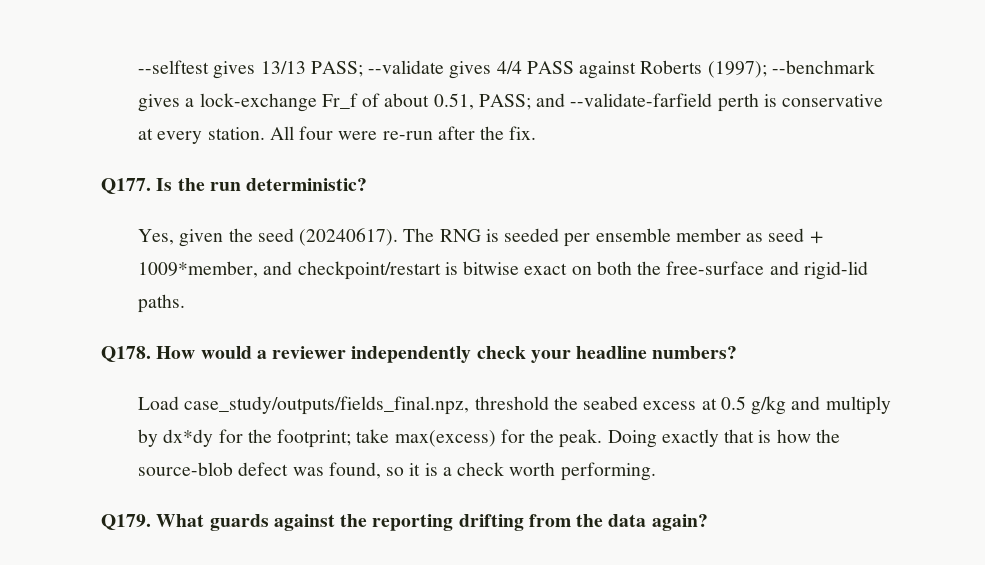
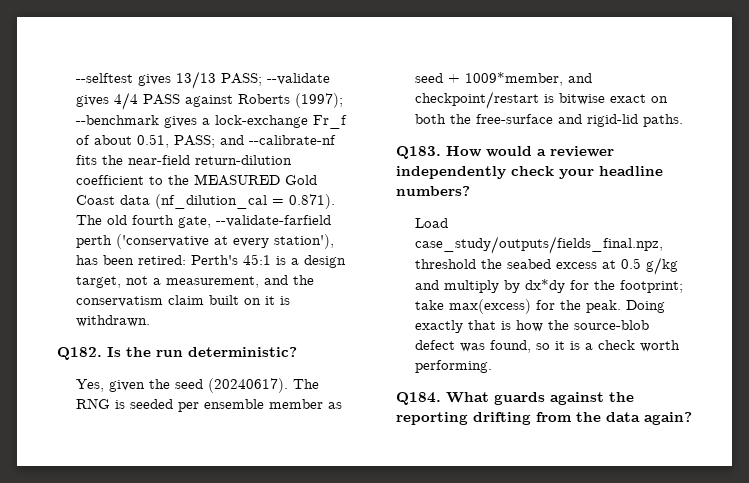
[570,93,884,112] [138,126,537,144] [101,178,151,194] --validate-farfield perth is conservative at every station. All four were re-run after the fix. // Q177. -> [248,135,336,145] [75,155,292,165] [75,174,317,186] [75,194,335,209] [75,215,331,228] [75,234,334,249] [75,254,346,268] [75,275,314,288] [75,295,290,307] [75,315,150,327] [57,347,102,360] --calibrate-nf fits the near-field return-dilution coefficient to the MEASURED Gold Coast data (nf_dilution_cal = 0.871). The old fourth gate, --validate-farfield perth ('conservative at every station'), has been retired: Perth's 45:1 is a design target, not a measurement, and the conservatism claim built on it is withdrawn. // Q182.
[101,346,151,362] Q178. -> [396,146,441,159] Q183.
[101,514,151,530] Q179. -> [396,392,441,405] Q184.

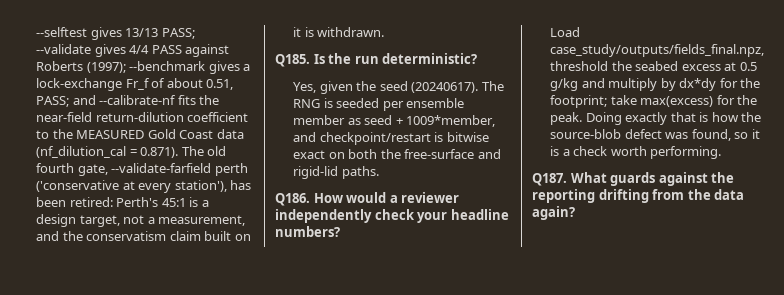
[57,347,102,360] Q182. -> [275,54,310,67] Q185.
[396,146,441,159] Q183. -> [275,193,310,206] Q186.
[396,392,441,405] Q184. -> [532,173,567,186] Q187.

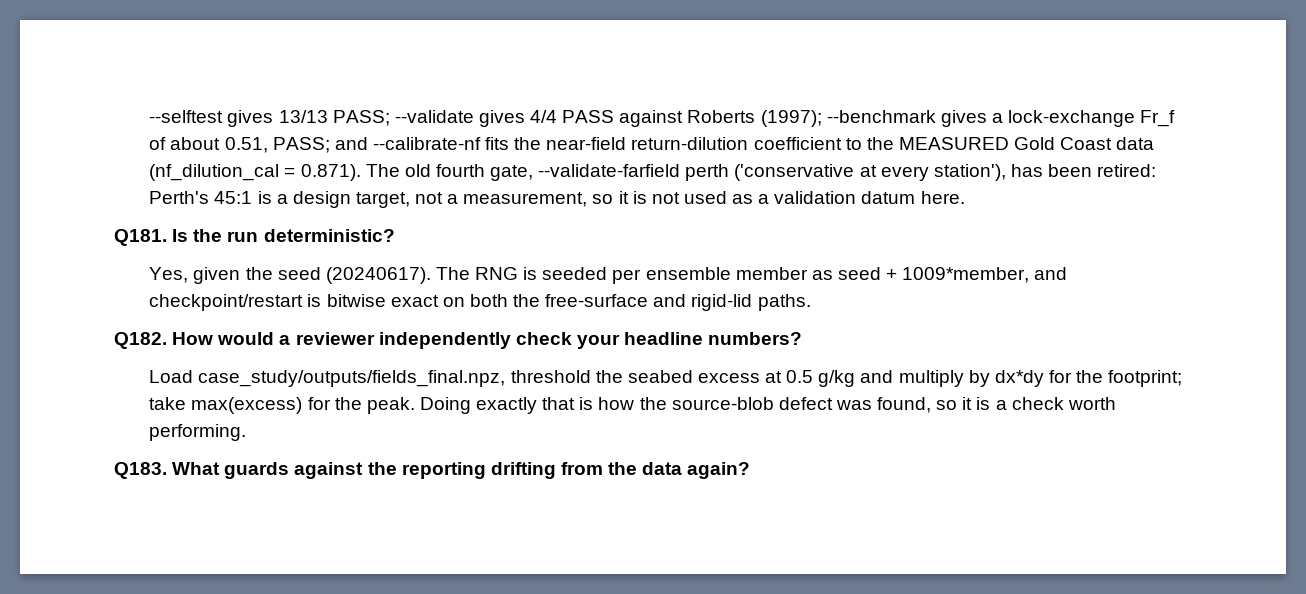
[36,231,251,241] [293,27,385,37] [275,54,310,67] and the conservatism claim built on it is withdrawn. // Q185. -> [592,191,965,204] [114,229,167,246] so it is not used as a validation datum here. // Q181.
[275,193,310,206] Q186. -> [114,332,167,349] Q182.
[532,173,567,186] Q187. -> [114,462,167,479] Q183.

